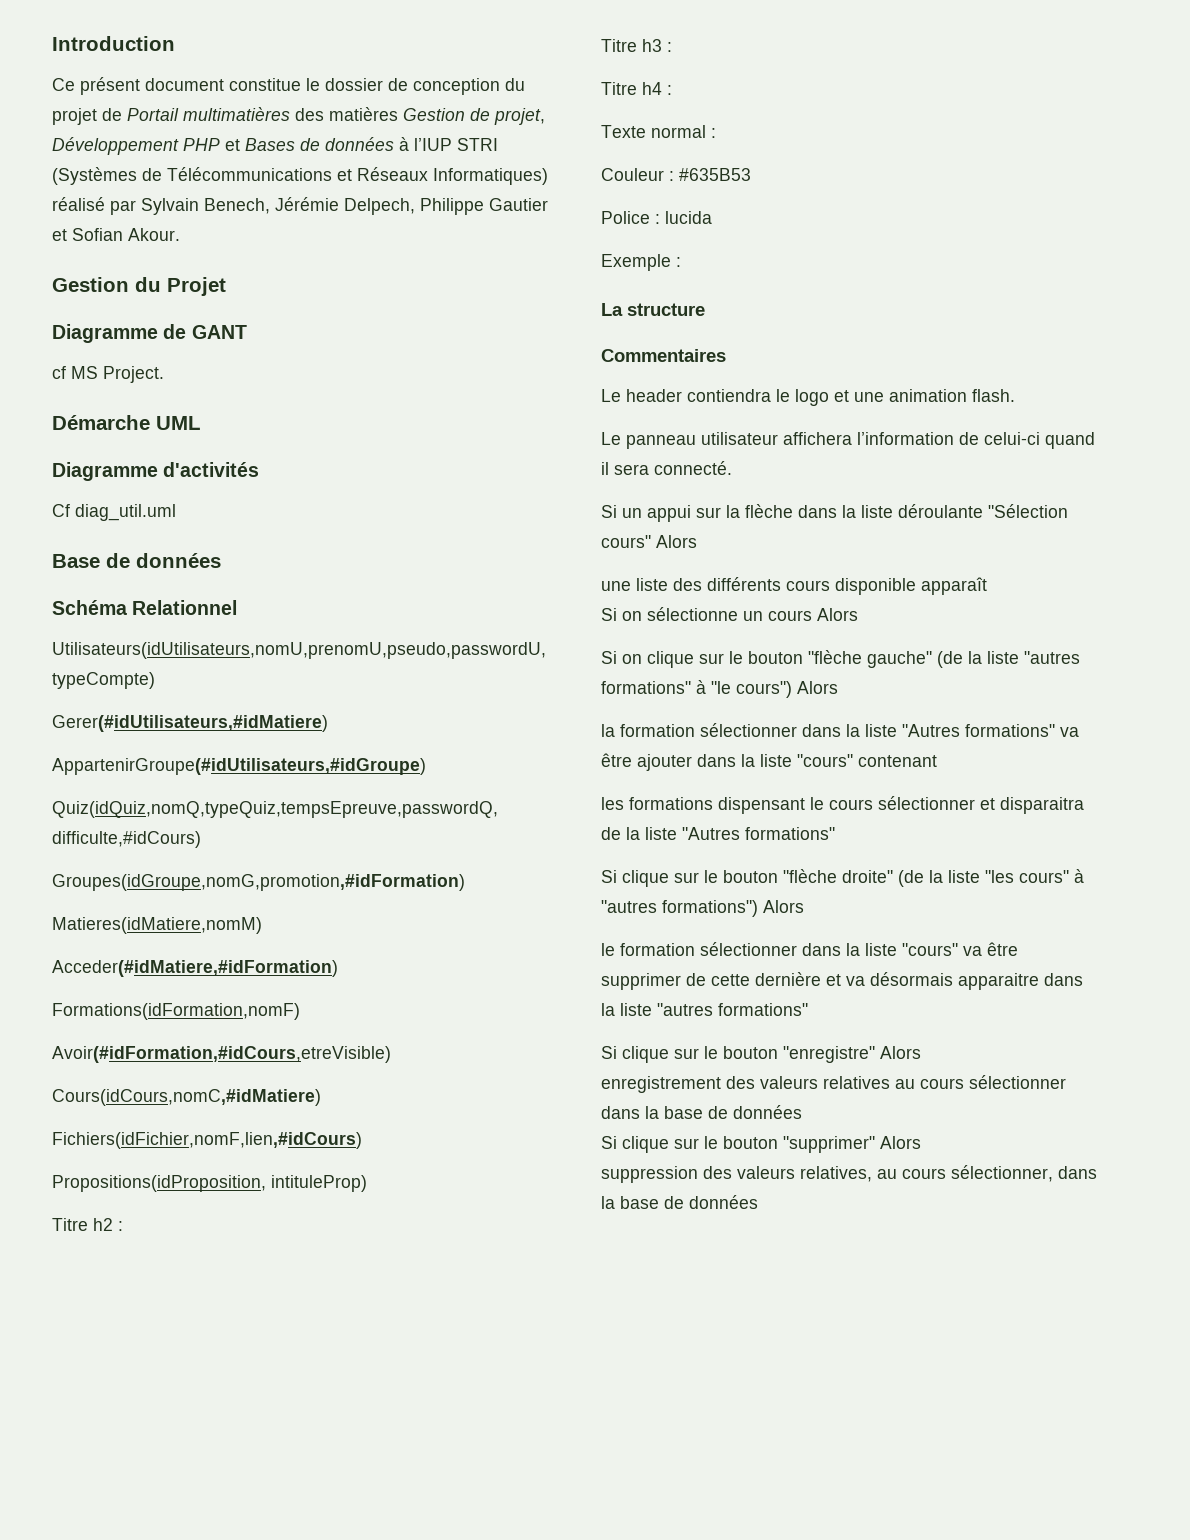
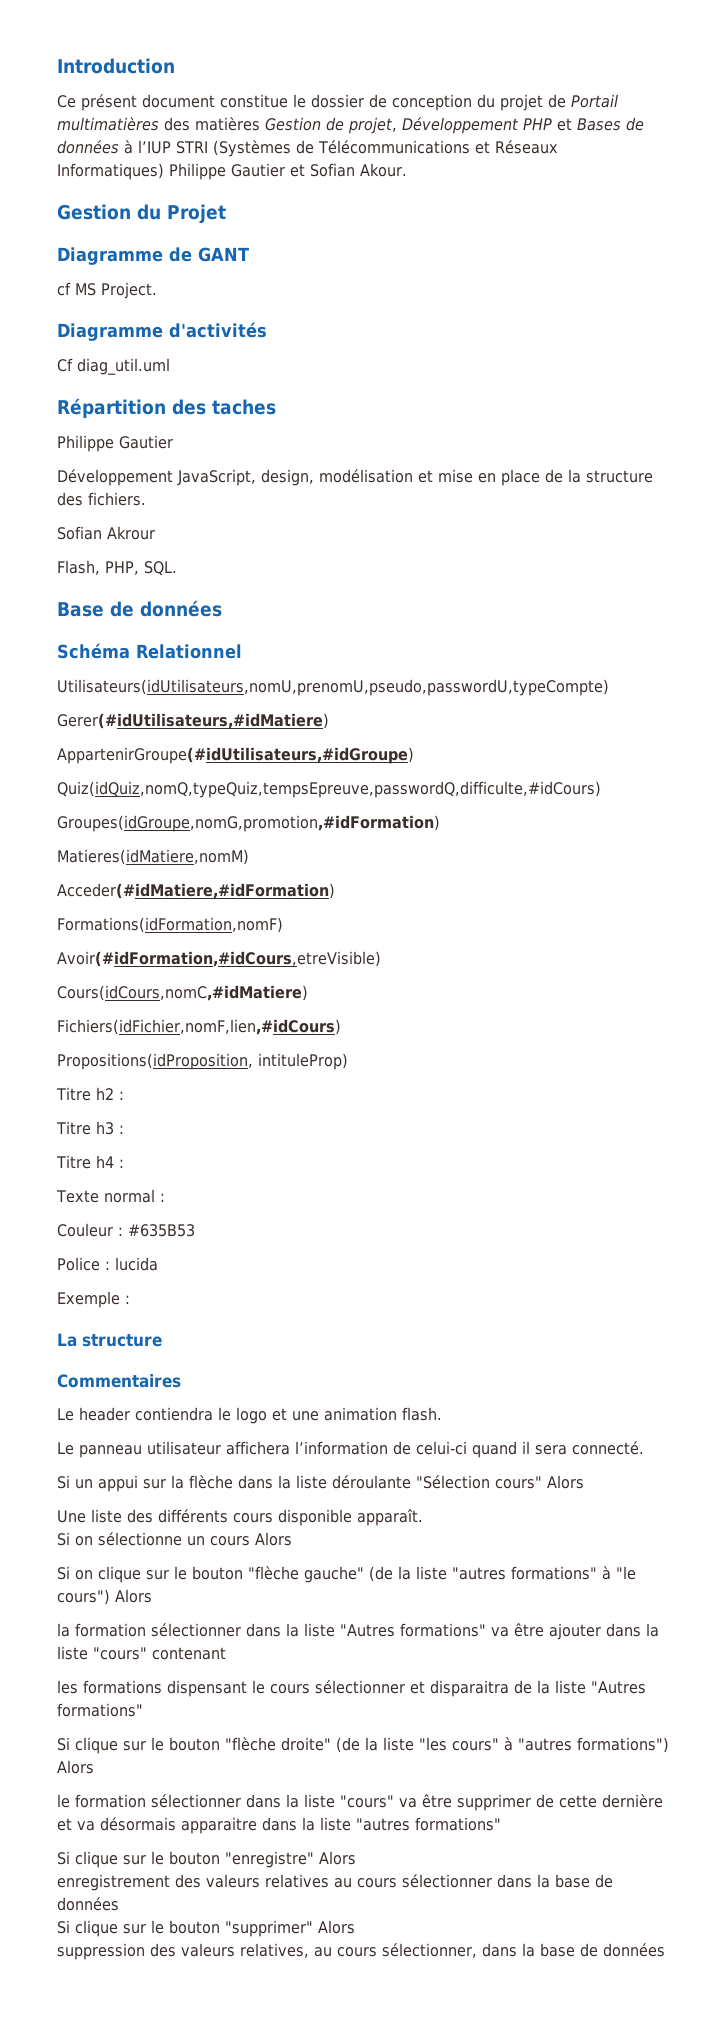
[52,197,415,215] réalisé par Sylvain Benech, Jérémie Delpech, -> (164, 171) none
[52,415,201,430] // Démarche UML -> (157, 290) none
(176, 512) none -> [57,398,276,418] [57,435,173,452] [57,469,653,486] [57,492,146,506] [57,526,155,540] [57,560,177,576] // Répartition des taches // Philippe Gautier // Développement JavaScript, design, modélisation et mise en place de la structure des fichiers. // Sofian Akrour // Flash, PHP, SQL.
[601,581,631,591] une -> [57,1510,86,1523] Une
[921,577,987,595] apparaît -> [357,1509,423,1526] apparaît.

